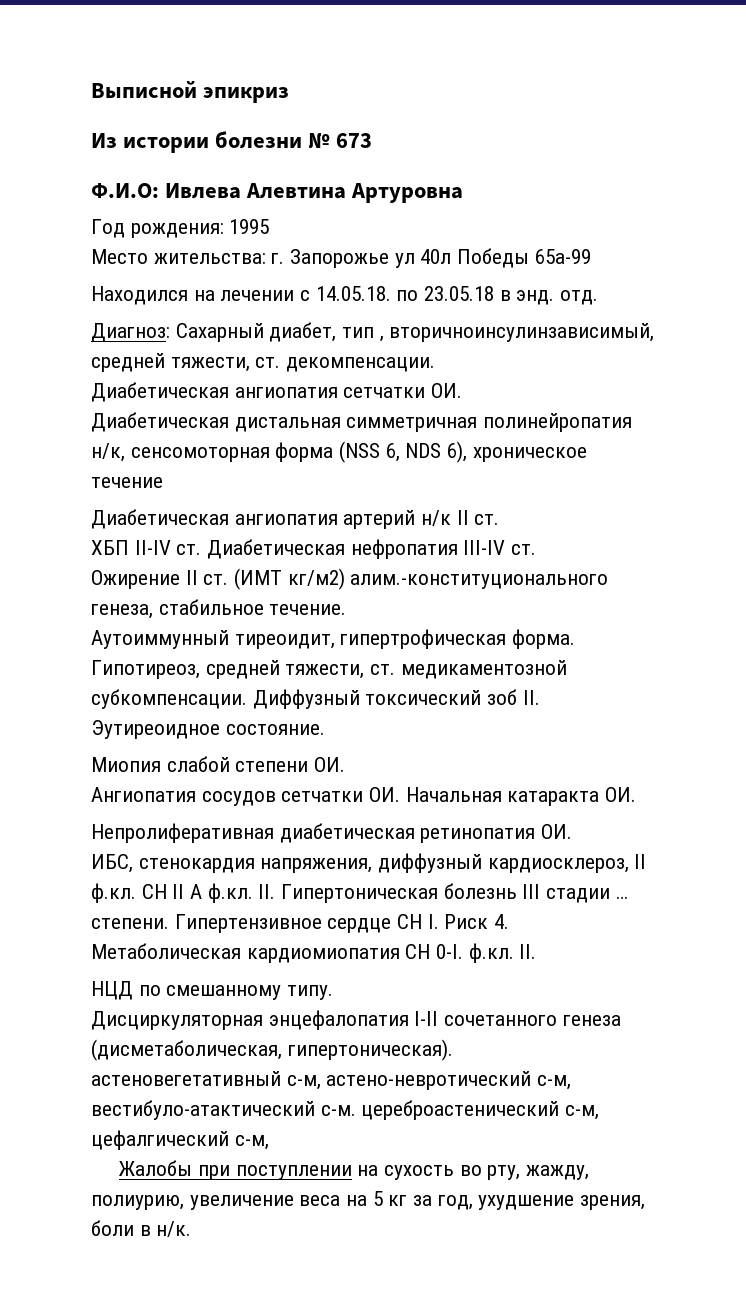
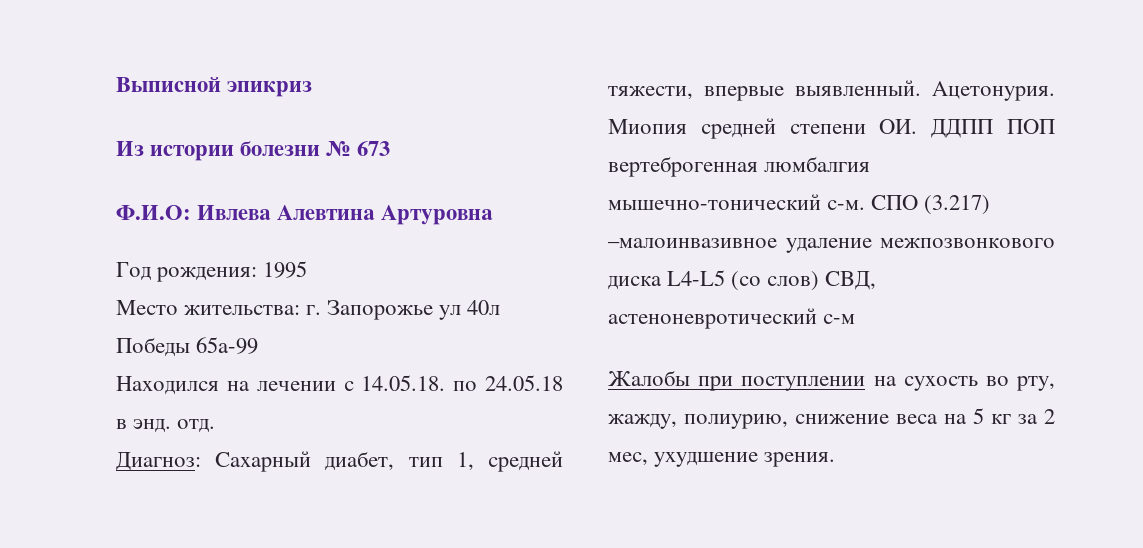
[424,286,495,301] 23.05.18 -> [485,375,563,391] 24.05.18
[379,323,655,342] [91,353,436,372] [91,382,463,402] [91,412,633,432] [91,441,587,463] [91,477,163,488] [91,509,500,529] [91,539,537,559] [91,568,609,590] [91,599,347,619] [91,629,576,649] [91,660,567,679] [91,689,540,709] [91,720,325,739] [91,756,346,772] [91,787,637,806] [91,823,573,843] [91,853,647,873] [91,883,628,903] [91,914,510,933] [91,943,537,963] [91,981,334,1000] [91,1010,621,1030] [91,1039,453,1061] [91,1071,572,1090] [91,1100,600,1120] [91,1130,269,1150] , вторичноинсулинзависимый, средней тяжести, ст. декомпенсации. // Диабетическая ангиопатия сетчатки ОИ. // Диабетическая дистальная симметричная полинейропатия н/к, сенсомоторная форма (NSS 6, NDS 6), хроническое течение // Диабетическая ангиопатия артерий н/к II ст. // ХБП II-IV ст. Диабетическая нефропатия III-IV ст. // Ожирение II ст. (ИМТ кг/м2) алим.-конституционального генеза, стабильное течение. // Аутоиммунный тиреоидит, гипертрофическая форма. Гипотиреоз, средней тяжести, ст. медикаментозной субкомпенсации. Диффузный токсический зоб II. Эутиреоидное состояние. // Миопия слабой степени ОИ. // Ангиопатия сосудов сетчатки ОИ. Начальная катаракта ОИ. // Непролиферативная диабетическая ретинопатия ОИ. // ИБС, стенокардия напряжения, диффузный кардиосклероз, II ф.кл. СН II А ф.кл. II. Гипертоническая болезнь III стадии … степени. Гипертензивное сердце СН I. Риск 4. Метаболическая кардиомиопатия СН 0-I. ф.кл. II. // НЦД по смешанному типу. // Дисциркуляторная энцефалопатия I-II сочетанного генеза (дисметаболическая, гипертоническая). // астеновегетативный с-м, астено-невротический с-м, вестибуло-атактический с-м. цереброастенический с-м, цефалгический с-м, -> [456,451,563,472] [608,80,1055,101] [608,118,1055,139] [608,156,871,177] [608,194,991,215] [608,238,1055,253] [608,270,877,291] [608,308,856,329] 1, средней тяжести, впервые выявленный. Ацетонурия. Миопия средней степени ОИ. ДДПП ПОП вертеброгенная люмбалгия мышечно-тонический с-м. СПО (3.217) –малоинвазивное удаление межпозвонкового диска L4-L5 (со слов) СВД, астеноневротический с-м
[189,1195,294,1210] увеличение -> [795,414,889,424] снижение
[437,1195,646,1210] [91,1220,192,1237] год, ухудшение зрения, боли в н/к. -> [1044,409,1055,424] [608,452,836,467] 2 мес, ухудшение зрения.

